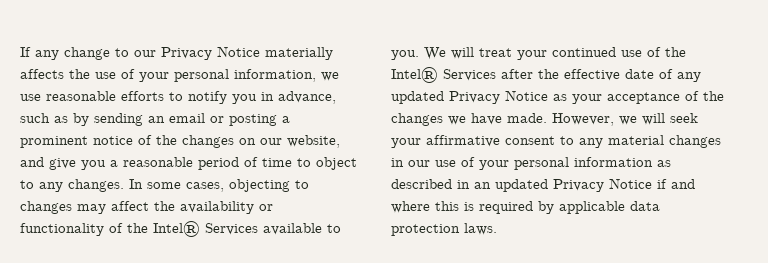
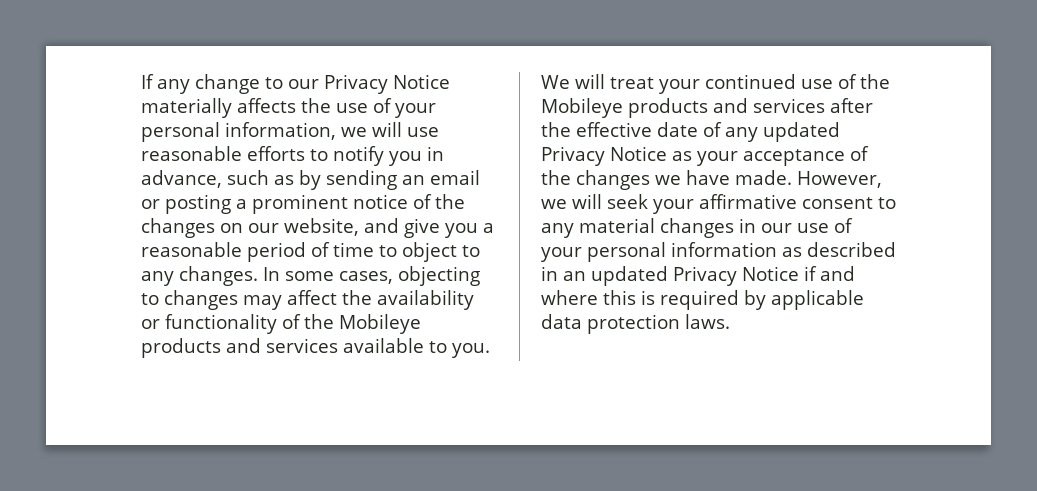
(339, 76) none -> [372,122,402,137] will
[153,221,258,237] Intel® Services -> [339,314,421,334] [141,338,338,358] Mobileye products and services
[391,67,496,83] Intel® Services -> [541,98,825,118] Mobileye products and services

